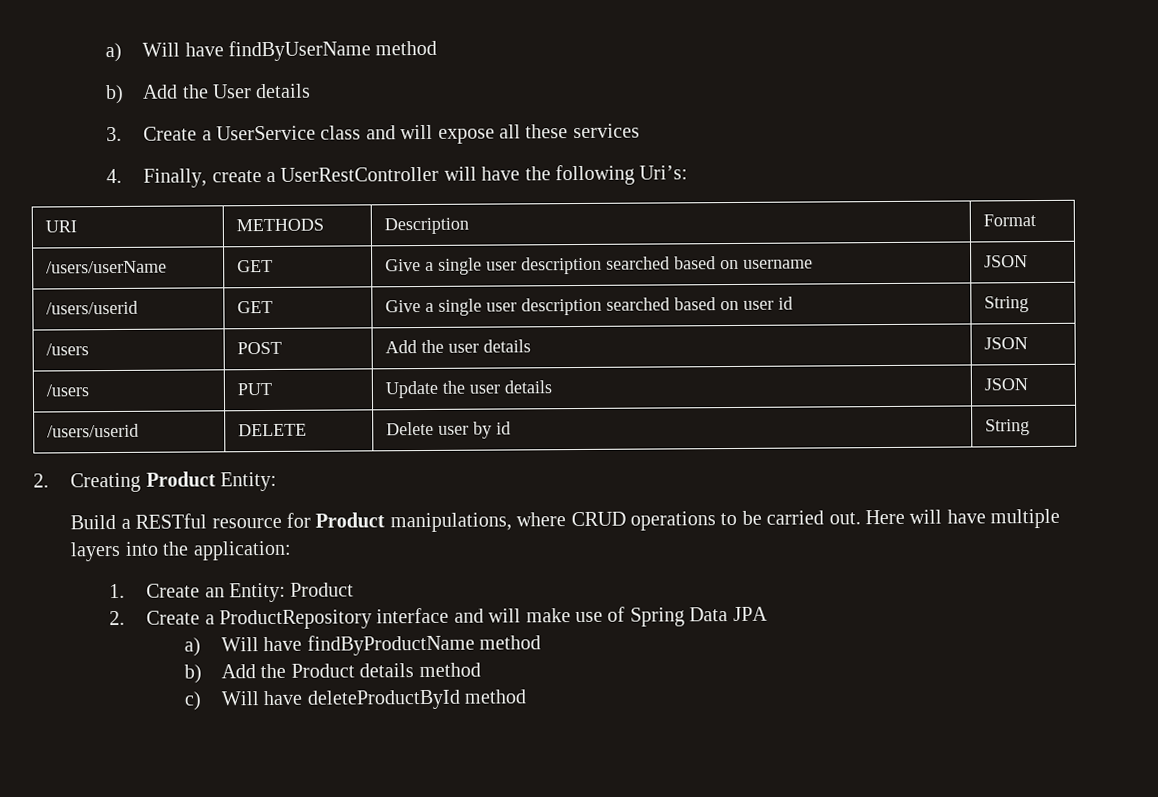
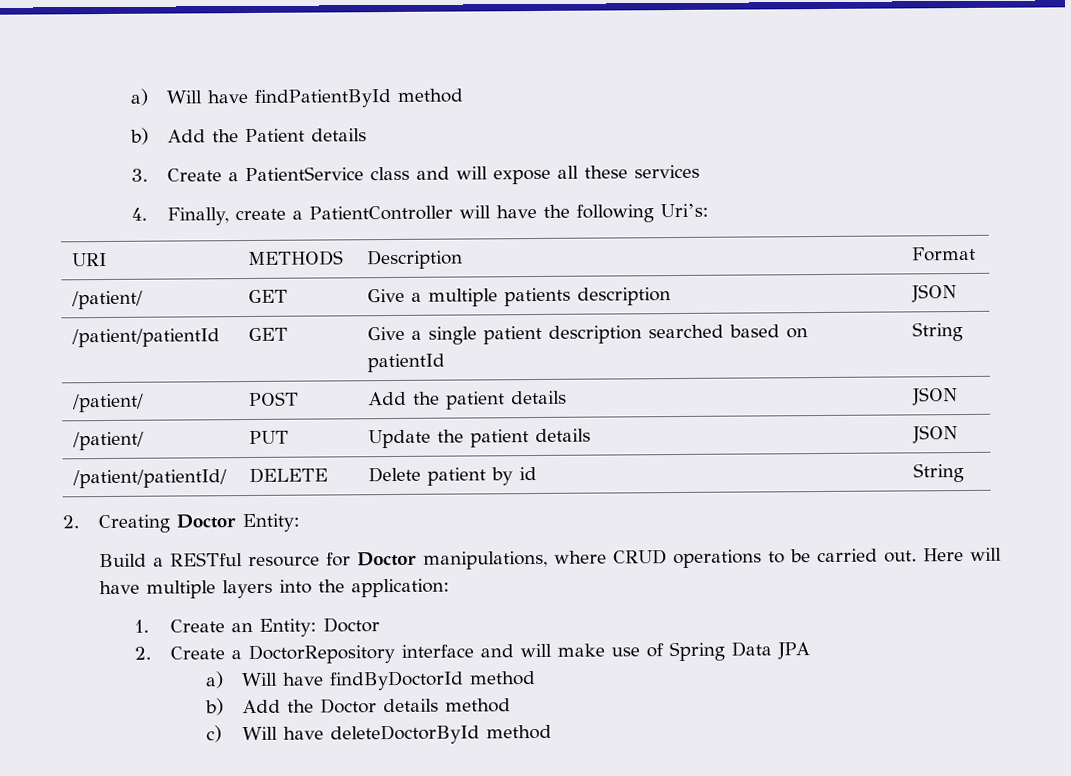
[104,40,438,63] [104,84,252,105] a) Will have findByUserName method // b) Add the User -> [129,88,464,108] [129,127,305,145] a) Will have findPatientById method // b) Add the Patient
[215,125,316,141] UserService -> [244,166,364,182] PatientService
[280,166,440,182] UserRestController -> [309,205,454,221] PatientController
[46,260,168,274] [237,259,274,273] [385,256,814,275] [984,255,1029,268] [46,300,139,315] [237,300,274,314] [385,296,794,316] [984,296,1030,313] [46,343,90,356] /users/userName | GET | Give a single user description searched based on username | JSON // /users/userid | GET | Give a single user description searched based on user id | String // /users -> [71,290,144,310] [248,289,289,304] [367,287,672,307] [911,284,958,303] [71,328,221,348] [248,327,289,342] [367,324,809,345] [367,353,446,373] [912,322,964,342] [72,393,145,413] /patient/ | GET | Give a multiple patients description | JSON // /patient/patientId | GET | Give a single patient description searched based on patientId | String // /patient/
[448,339,532,353] [984,337,1029,350] [46,384,90,397] user details | JSON // /users -> [446,390,568,410] [912,387,959,406] [72,431,145,451] patient details | JSON // /patient/
[469,380,553,394] [984,378,1029,391] [47,423,140,438] user details | JSON // /users/userid -> [470,428,592,448] [912,425,959,444] [72,469,228,489] patient details | JSON // /patient/patientId/
[438,425,470,435] user -> [427,467,487,486] patient
[145,471,216,487] Product -> [175,514,236,529] Doctor
[315,512,386,528] Product -> [356,551,417,567] Doctor
[290,582,355,597] Product -> [322,617,380,633] Doctor
[218,609,372,630] ProductRepository -> [247,643,395,665] DoctorRepository
[306,634,542,656] [183,663,355,684] findByProductName method // b) Add the Product -> [328,670,536,691] [204,698,377,716] findByDoctorId method // b) Add the Doctor
[306,689,461,710] deleteProductById -> [329,724,480,745] deleteDoctorById

